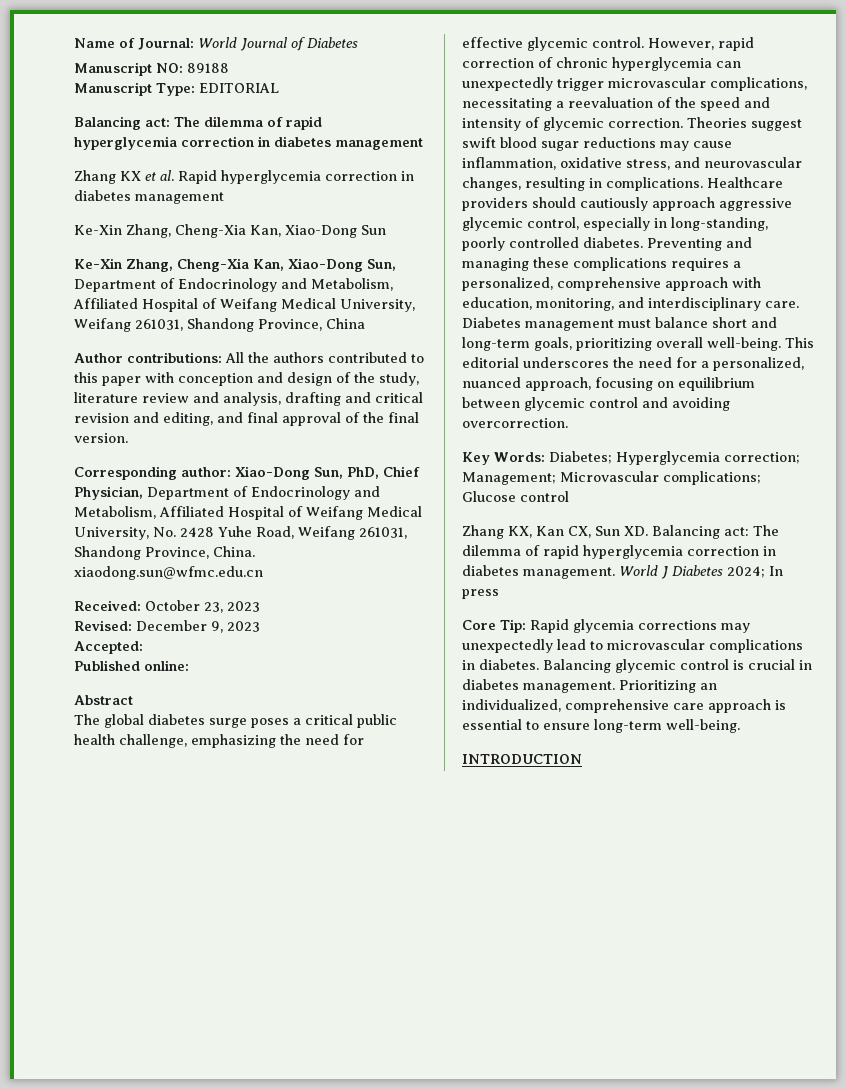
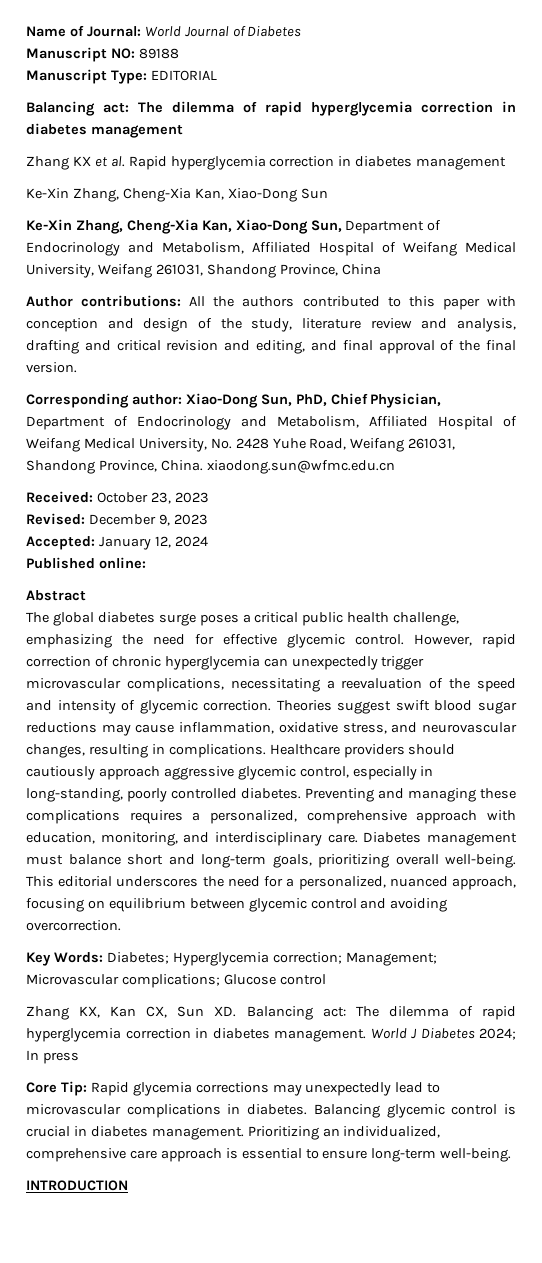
(143, 647) none -> [98,536,208,550] January 12, 2024

